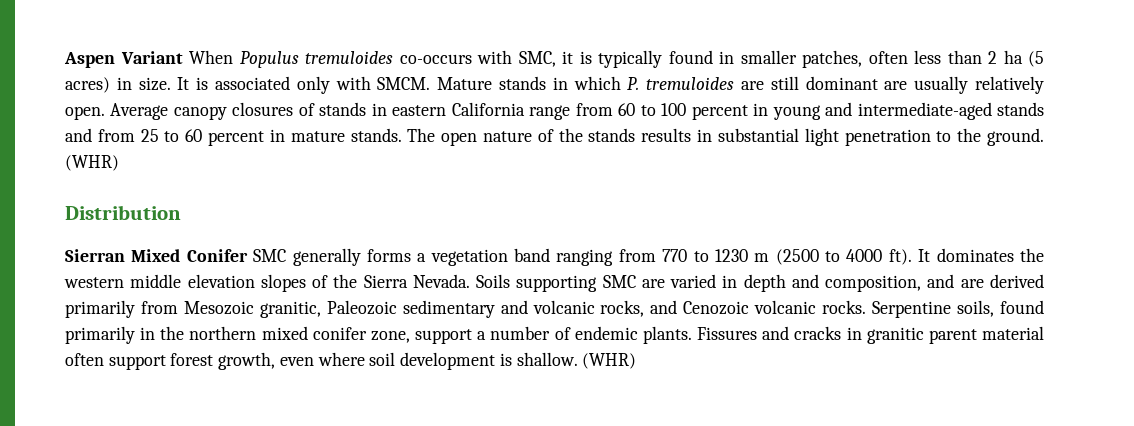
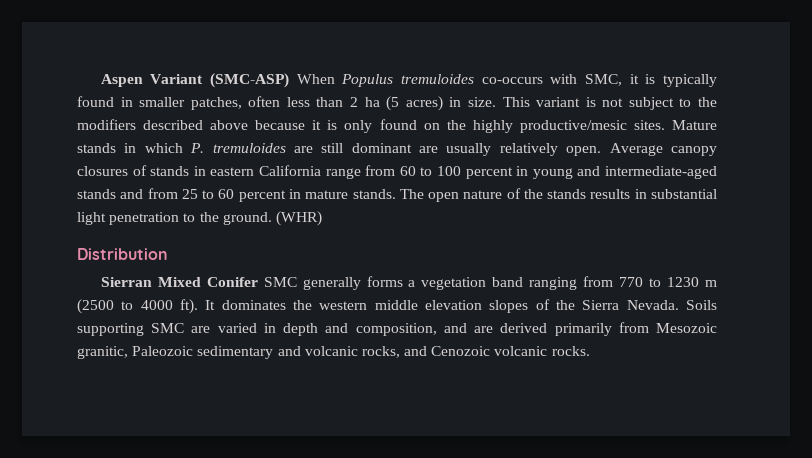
(183, 57) none -> [210,73,290,88] (SMC-ASP)
[177,76,431,94] It is associated only with SMCM. -> [502,97,717,110] [77,119,665,133] This variant is not subject to the modifiers described above because it is only found on the highly productive/mesic sites.
[872,300,1044,318] [65,326,1044,344] [65,352,637,370] Serpentine soils, found primarily in the northern mixed conifer zone, support a number of endemic plants. Fissures and cracks in granitic parent material often support forest growth, even where soil development is shallow. (WHR) -> (590, 351) none

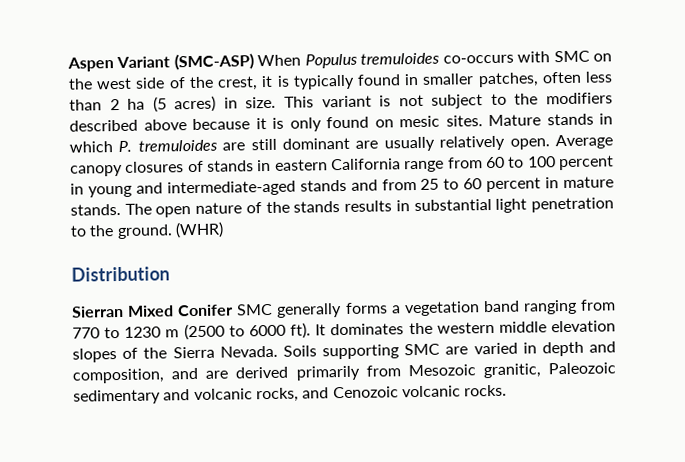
[585,74,623,86] SMC, -> [553,50,613,63] [68,76,259,91] SMC on the west side of the crest,
[446,120,627,133] the highly productive/mesic -> [399,115,440,128] mesic
[140,300,173,310] 4000 -> [248,324,286,337] 6000

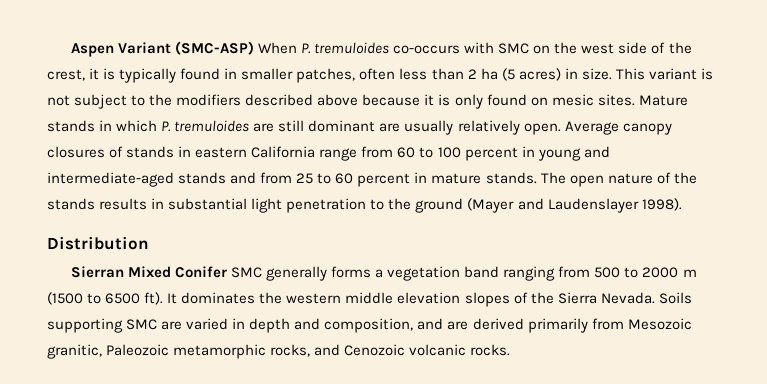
[304,53,358,69] Populus -> [301,43,312,54] P.
[116,221,224,240] ground. (WHR) -> [415,198,682,213] ground (Mayer and Laudenslayer 1998).
[72,323,286,341] 770 to 1230 m (2500 to 6000 -> [594,267,697,278] [47,292,141,305] 500 to 2000 m (1500 to 6500
[73,388,253,405] sedimentary and volcanic -> [173,344,267,359] metamorphic

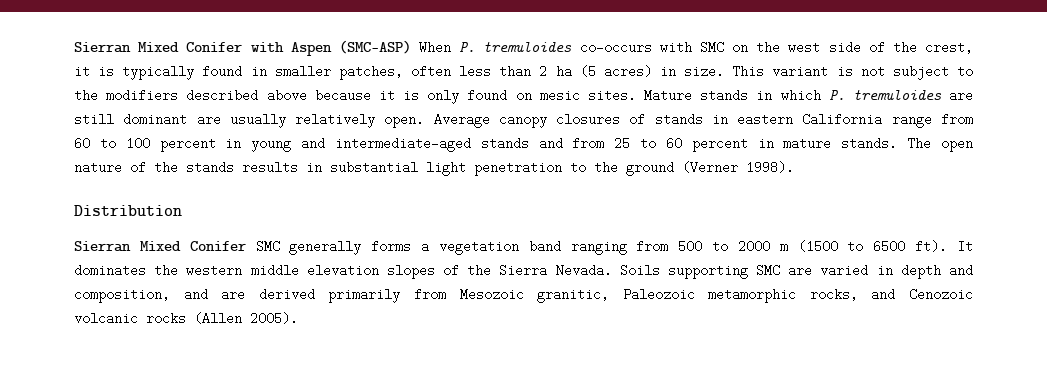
[70,42,171,57] Aspen Variant -> [74,42,332,56] Sierran Mixed Conifer with Aspen
[467,198,639,213] (Mayer and Laudenslayer -> [682,161,738,174] (Verner
[470,344,511,356] rocks. -> [146,312,298,325] rocks (Allen 2005).

